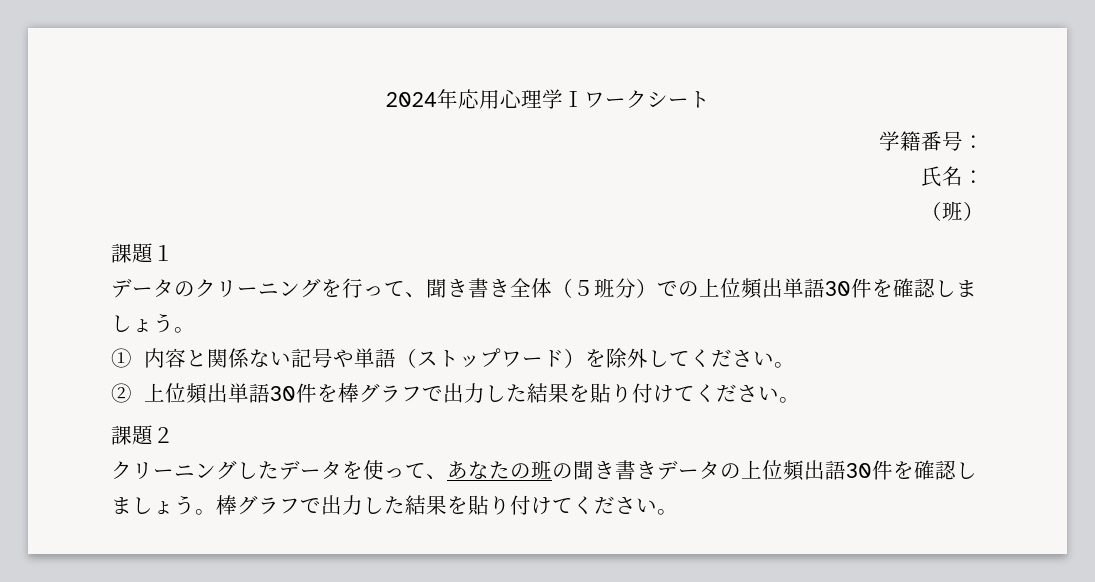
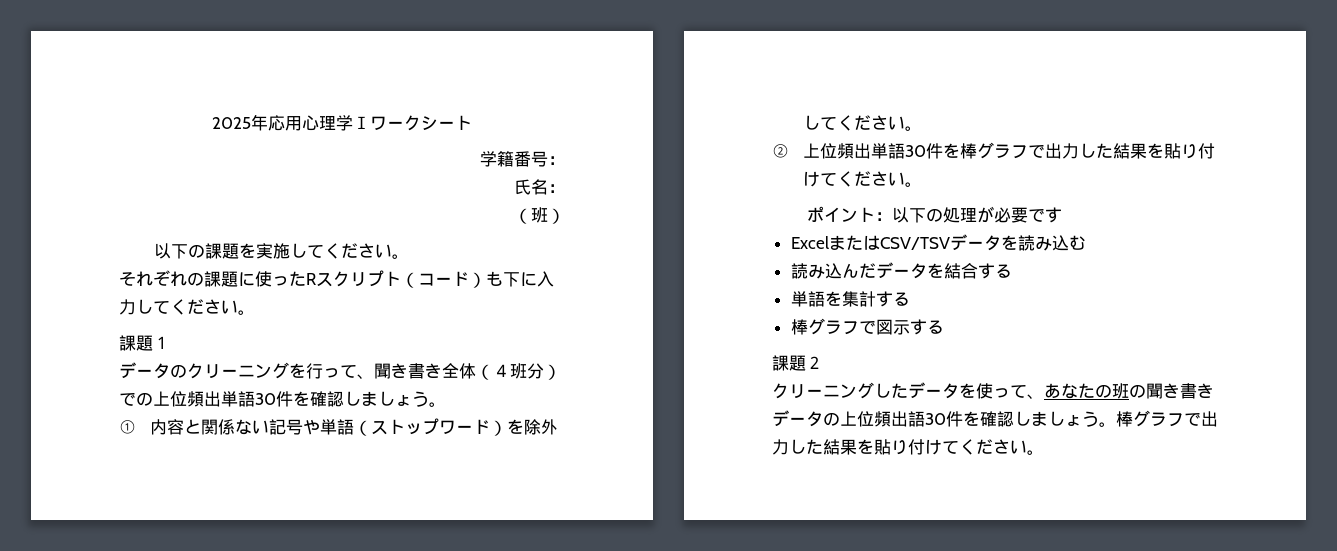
[385,92,437,107] 2024 -> [212,117,251,129] 2025
(984, 211) none -> [154,243,410,259] [119,270,554,288] [119,299,255,315] // 以下の課題を実施してください。 // それぞれの課題に使ったRスクリプト（コード）も下に入力してください。
[573,280,594,296] ５ -> [493,364,510,377] ４
(800, 400) none -> [807,206,1063,223] [790,234,1086,251] [790,262,1012,279] [790,291,910,307] [790,318,944,335] // ポイント：以下の処理が必要です // ExcelまたはCSV/TSVデータを読み込む // 読み込んだデータを結合する // 単語を集計する // 棒グラフで図示する

